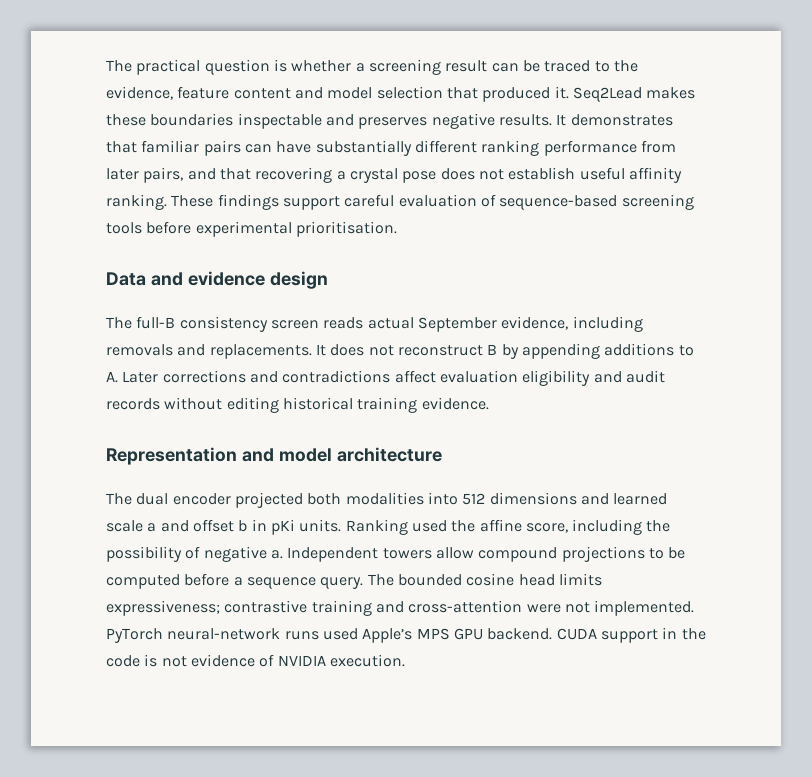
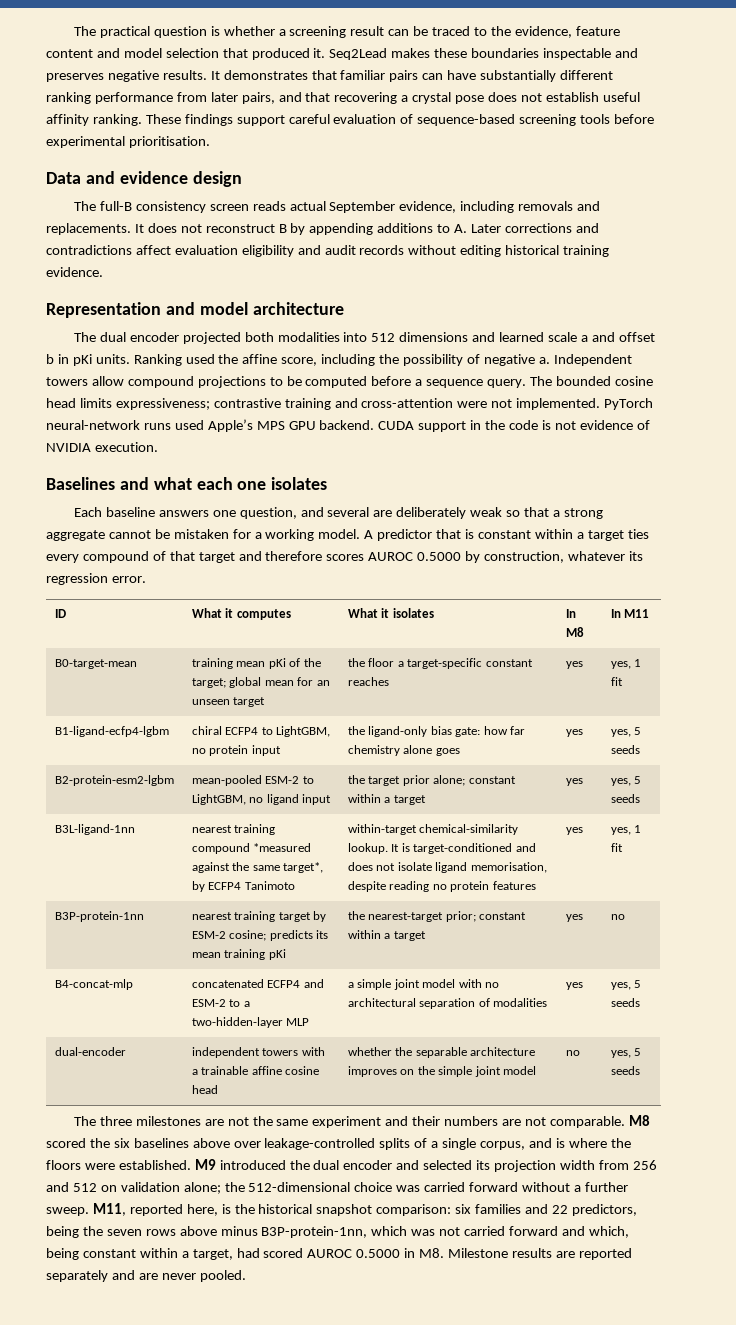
(405, 660) none -> [46,477,328,490] [73,507,603,519] [46,529,649,541] [46,551,643,563] [46,573,146,585] [54,609,66,618] [191,608,291,620] [347,608,434,618] [565,609,576,618] [565,627,584,637] [610,609,650,618] [54,659,137,669] [191,658,321,669] [191,677,330,688] [191,697,266,707] [347,658,533,669] [347,677,389,686] [565,661,583,669] [610,659,642,669] [610,677,623,686] [54,726,169,737] [191,726,331,737] [191,745,281,756] [347,726,526,737] [347,745,460,756] [565,729,583,737] [610,727,642,737] [610,745,640,754] [54,775,174,786] [191,775,314,786] [191,794,332,805] [347,775,516,786] [347,794,426,805] [565,778,583,786] [610,776,642,786] [610,794,640,803] [54,824,135,835] [191,824,276,835] [191,843,312,854] [191,862,324,873] [191,881,295,892] [347,824,519,835] [347,843,536,854] [347,862,547,873] [347,881,536,892] [565,827,583,835] [610,825,642,835] [610,843,623,852] [54,911,144,922] [191,911,327,922] [191,930,329,941] [191,949,286,960] [347,911,527,922] [347,930,426,941] [565,914,583,922] [610,914,625,920] [54,979,133,990] [191,979,324,988] [191,999,250,1007] [191,1017,310,1028] [347,979,500,990] [347,998,548,1009] [565,982,583,990] [610,980,642,990] [610,998,640,1007] [54,1047,126,1056] [191,1047,325,1058] [191,1066,320,1075] [191,1085,218,1094] [347,1047,536,1058] [347,1066,537,1077] [565,1050,580,1056] [610,1048,642,1058] [610,1066,640,1075] [73,1115,650,1128] [46,1138,631,1150] [46,1159,657,1172] [46,1182,628,1194] [46,1203,637,1216] [46,1226,629,1238] [46,1248,632,1260] [46,1270,246,1282] // Baselines and what each one isolates // Each baseline answers one question, and several are deliberately weak so that a strong aggregate cannot be mistaken for a working model. A predictor that is constant within a target ties every compound of that target and therefore scores AUROC 0.5000 by construction, whatever its regression error. // ID | What it computes | What it isolates | In M8 | In M11 // B0-target-mean | training mean pKi of the target; global mean for an unseen target | the floor a target-specific constant reaches | yes | yes, 1 fit // B1-ligand-ecfp4-lgbm | chiral ECFP4 to LightGBM, no protein input | the ligand-only bias gate: how far chemistry alone goes | yes | yes, 5 seeds // B2-protein-esm2-lgbm | mean-pooled ESM-2 to LightGBM, no ligand input | the target prior alone; constant within a target | yes | yes, 5 seeds // B3L-ligand-1nn | nearest training compound *measured against the same target*, by ECFP4 Tanimoto | within-target chemical-similarity lookup. It is target-conditioned and does not isolate ligand memorisation, despite reading no protein features | yes | yes, 1 fit // B3P-protein-1nn | nearest training target by ESM-2 cosine; predicts its mean training pKi | the nearest-target prior; constant within a target | yes | no // B4-concat-mlp | concatenated ECFP4 and ESM-2 to a two-hidden-layer MLP | a simple joint model with no architectural separation of modalities | yes | yes, 5 seeds // dual-encoder | independent towers with a trainable affine cosine head | whether the separable architecture improves on the simple joint model | no | yes, 5 seeds // The three milestones are not the same experiment and their numbers are not comparable. M8 scored the six baselines above over leakage-controlled splits of a single corpus, and is where the floors were established. M9 introduced the dual encoder and selected its projection width from 256 and 512 on validation alone; the 512-dimensional choice was carried forward without a further sweep. M11, reported here, is the historical snapshot comparison: six families and 22 predictors, being the seven rows above minus B3P-protein-1nn, which was not carried forward and which, being constant within a target, had scored AUROC 0.5000 in M8. Milestone results are reported separately and are never pooled.

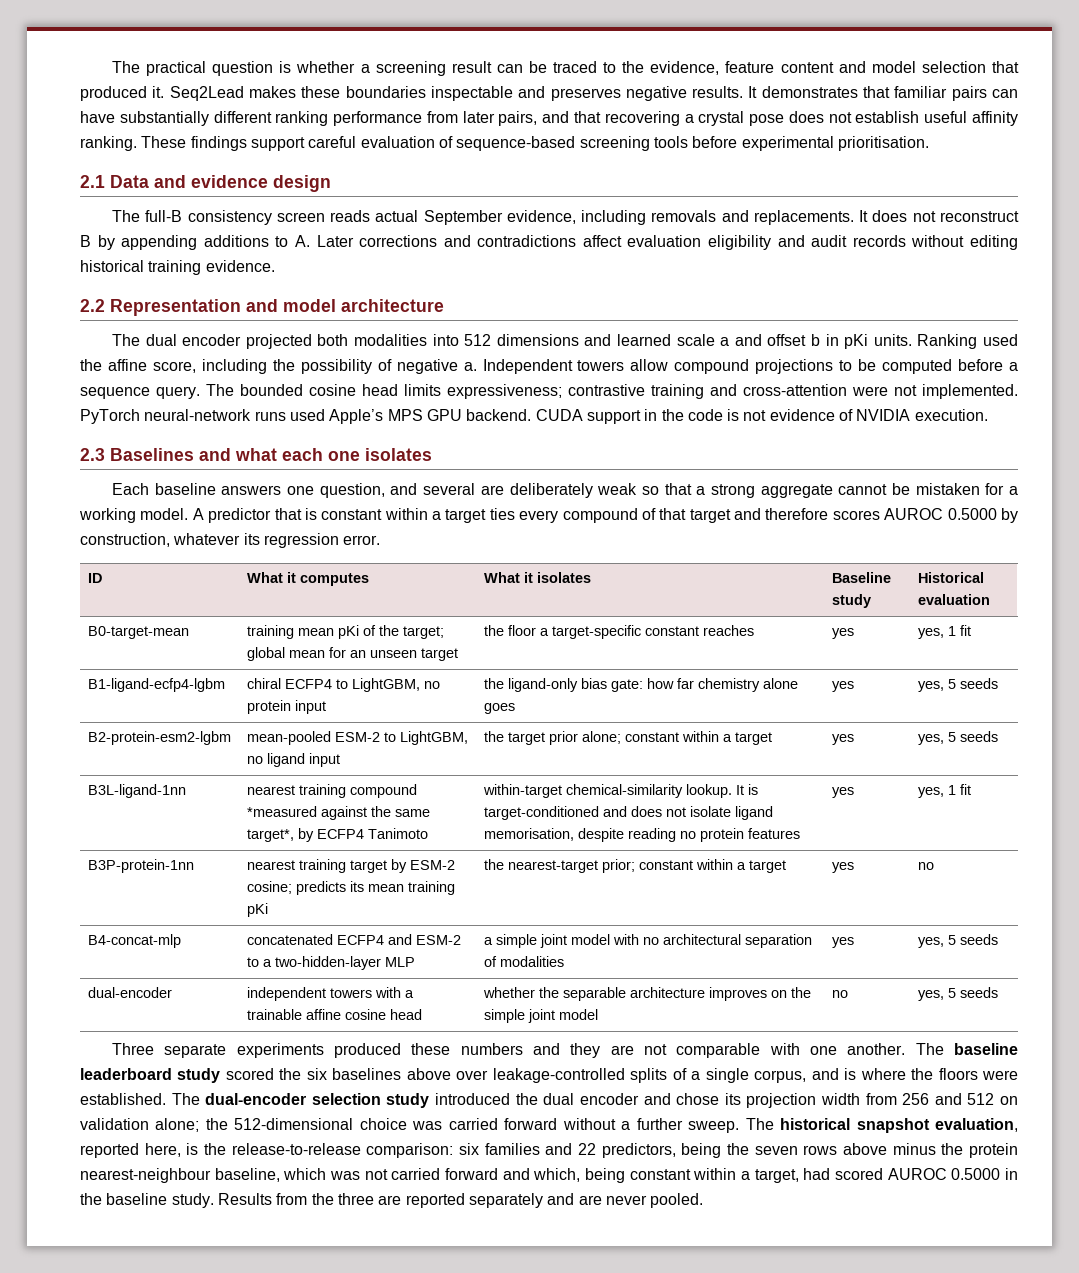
(210, 142) none -> [80,175,105,188] 2.1
(103, 272) none -> [80,299,105,312] 2.2
(158, 447) none -> [80,448,105,461] 2.3
[565,609,576,618] [565,627,584,637] [610,609,650,618] In M8 | In M11 -> [831,572,891,583] [831,594,871,608] [917,572,984,583] [917,594,990,605] Baseline study | Historical evaluation
[73,1115,650,1128] The three milestones are not the same experiment and their numbers are not comparable. M8 -> [112,1043,1018,1058] [80,1068,221,1083] Three separate experiments produced these numbers and they are not comparable with one another. The baseline leaderboard study
[194,1159,216,1170] M9 -> [171,1093,430,1108] The dual-encoder selection study
[423,1160,473,1170] selected -> [676,1093,720,1105] chose
[92,1203,126,1216] M11, -> [745,1118,1019,1133] The historical snapshot evaluation,
[258,1204,373,1216] historical snapshot -> [231,1143,361,1155] release-to-release
[261,1226,368,1238] B3P-protein-1nn, -> [941,1143,1018,1158] [80,1168,280,1183] the protein nearest-neighbour baseline,
[419,1248,552,1258] M8. Milestone results -> [80,1193,374,1208] the baseline study. Results from the three

